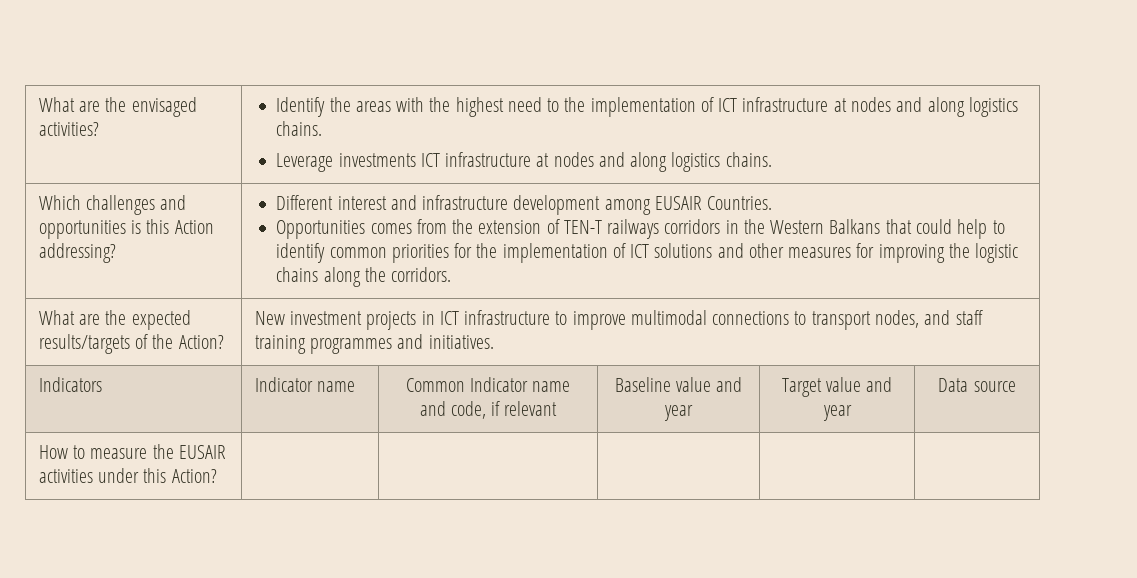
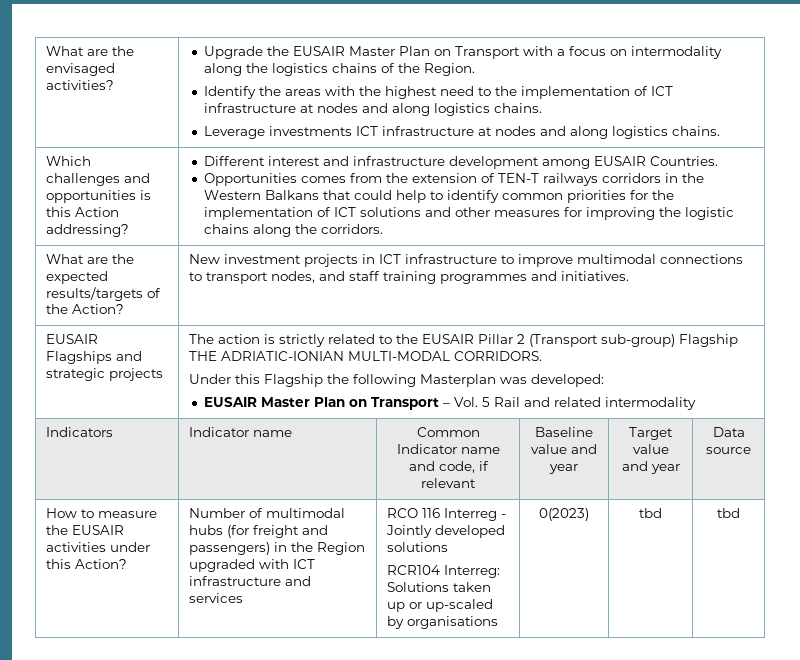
(99, 129) none -> [204,46,723,59] [204,63,476,76] Upgrade the EUSAIR Master Plan on Transport with a focus on intermodality along the logistics chains of the Region. //
(494, 342) none -> [46,334,99,344] [46,351,143,364] [46,368,164,381] [189,334,739,347] [189,351,543,361] [189,374,605,387] [204,397,697,410] // EUSAIR Flagships and strategic projects | The action is strictly related to the EUSAIR Pillar 2 (Transport sub-group) Flagship THE ADRIATIC-IONIAN MULTI-MODAL CORRIDORS. // Under this Flagship the following Masterplan was developed: // EUSAIR Master Plan on Transport – Vol. 5 Rail and related intermodality
(217, 476) | | | | -> [189,508,346,518] [189,525,329,538] [189,542,366,555] [189,559,316,572] [189,576,312,586] [189,593,244,603] [387,508,507,521] [386,525,506,538] [387,542,449,552] [387,565,501,578] [387,582,492,592] [387,599,494,612] [387,616,499,629] [539,508,589,521] [639,508,662,518] [717,508,740,518] Number of multimodal hubs (for freight and passengers) in the Region upgraded with ICT infrastructure and services | RCO 116 Interreg - Jointly developed solutions // RCR104 Interreg: Solutions taken up or up-scaled by organisations | 0(2023) | tbd | tbd

